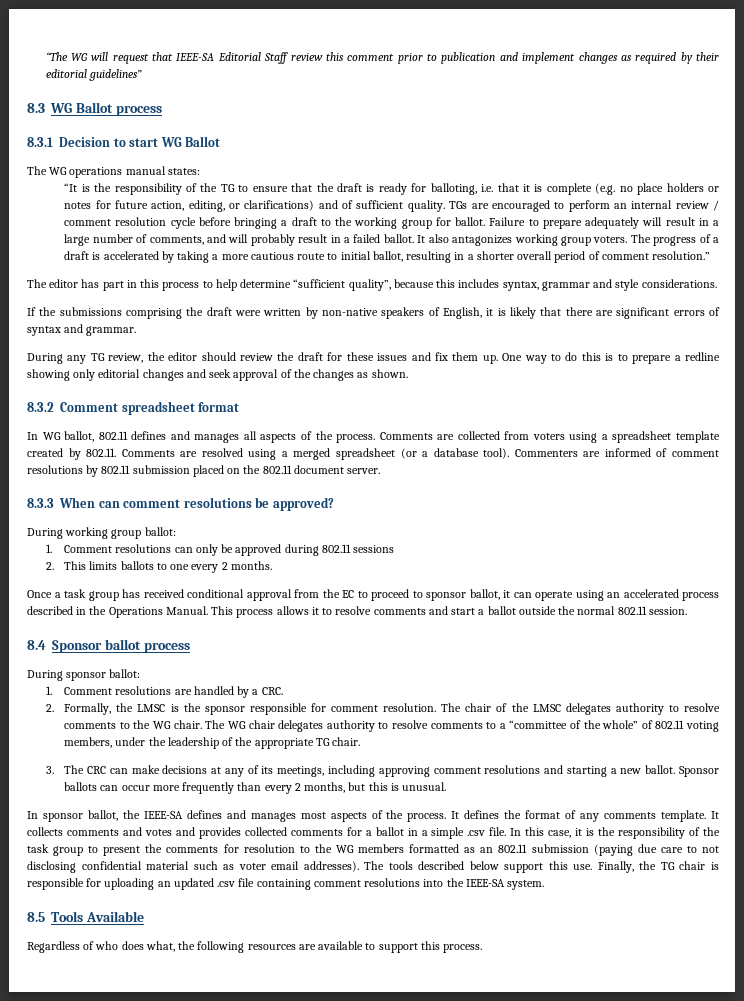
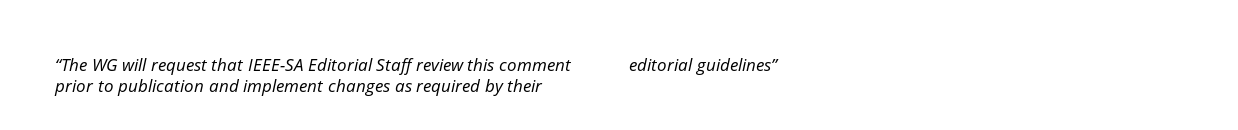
[27,102,162,116] [27,136,221,147] [27,166,200,178] [64,183,719,195] [64,200,719,212] [64,217,719,229] [64,234,720,246] [64,251,711,263] [27,279,717,291] [27,307,721,319] [27,324,137,336] [27,352,720,364] [27,369,408,381] [27,401,240,415] [27,431,720,443] [27,448,719,460] [27,465,381,477] [27,497,334,511] [27,527,176,539] [45,544,395,556] [45,561,272,573] [27,589,719,601] [27,606,687,618] [27,639,190,653] [27,669,141,681] [45,686,283,698] [45,703,720,715] [64,720,719,732] [64,737,361,749] [45,765,719,777] [64,782,447,794] [27,810,720,822] [27,827,721,839] [27,844,719,856] [27,861,719,873] [27,878,545,890] [27,911,144,922] [27,941,483,953] // 8.3 WG Ballot process // 8.3.1 Decision to start WG Ballot // The WG operations manual states: // “It is the responsibility of the TG to ensure that the draft is ready for balloting, i.e. that it is complete (e.g. no place holders or notes for future action, editing, or clarifications) and of sufficient quality. TGs are encouraged to perform an internal review / comment resolution cycle before bringing a draft to the working group for ballot. Failure to prepare adequately will result in a large number of comments, and will probably result in a failed ballot. It also antagonizes working group voters. The progress of a draft is accelerated by taking a more cautious route to initial ballot, resulting in a shorter overall period of comment resolution.” // The editor has part in this process to help determine “sufficient quality”, because this includes syntax, grammar and style considerations. // If the submissions comprising the draft were written by non-native speakers of English, it is likely that there are significant errors of syntax and grammar. // During any TG review, the editor should review the draft for these issues and fix them up. One way to do this is to prepare a redline showing only editorial changes and seek approval of the changes as shown. // 8.3.2 Comment spreadsheet format // In WG ballot, 802.11 defines and manages all aspects of the process. Comments are collected from voters using a spreadsheet template created by 802.11. Comments are resolved using a merged spreadsheet (or a database tool). Commenters are informed of comment resolutions by 802.11 submission placed on the 802.11 document server. // 8.3.3 When can comment resolutions be approved? // During working group ballot: // 1. Comment resolutions can only be approved during 802.11 sessions // 2. This limits ballots to one every 2 months. // Once a task group has received conditional approval from the EC to proceed to sponsor ballot, it can operate using an accelerated process described in the Operations Manual. This process allows it to resolve comments and start a ballot outside the normal 802.11 session. // 8.4 Sponsor ballot process // During sponsor ballot: // 1. Comment resolutions are handled by a CRC. // 2. Formally, the LMSC is the sponsor responsible for comment resolution. The chair of the LMSC delegates authority to resolve comments to the WG chair. The WG chair delegates authority to resolve comments to a “committee of the whole” of 802.11 voting members, under the leadership of the appropriate TG chair. // 3. The CRC can make decisions at any of its meetings, including approving comment resolutions and starting a new ballot. Sponsor ballots can occur more frequently than every 2 months, but this is unusual. // In sponsor ballot, the IEEE-SA defines and manages most aspects of the process. It defines the format of any comments template. It collects comments and votes and provides collected comments for a ballot in a simple .csv file. In this case, it is the responsibility of the task group to present the comments for resolution to the WG members formatted as an 802.11 submission (paying due care to not disclosing confidential material such as voter email addresses). The tools described below support this use. Finally, the TG chair is responsible for uploading an updated .csv file containing comment resolutions into the IEEE-SA system. // 8.5 Tools Available // Regardless of who does what, the following resources are available to support this process. -> (779, 66) none

